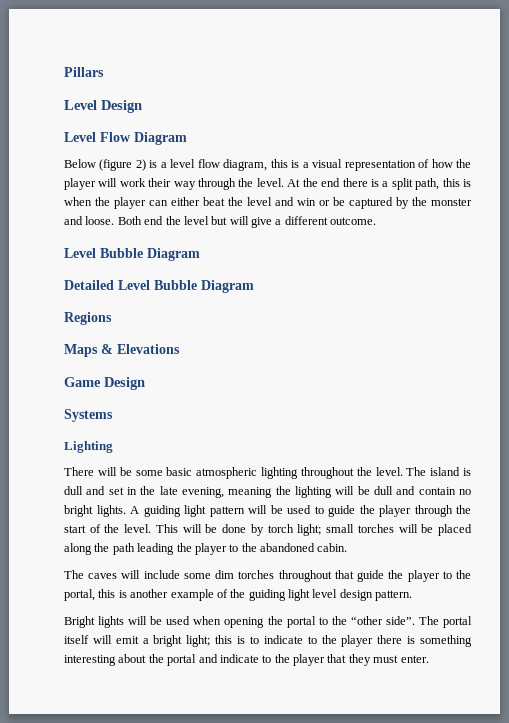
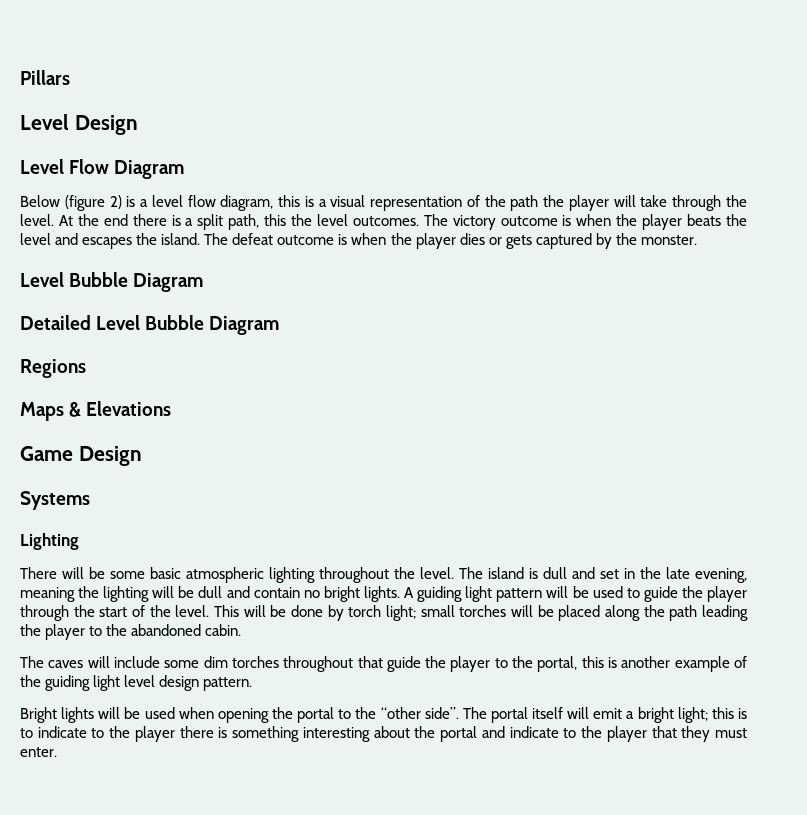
[431,159,453,168] how -> [484,195,539,211] the path
[119,178,196,190] work their way -> [640,195,668,207] take
[463,179,472,187] [64,197,472,209] [64,216,377,228] is when the player can either beat the level and win or be captured by the monster and loose. Both end the level but will give a different outcome. -> [291,214,748,230] [20,233,697,249] the level outcomes. The victory outcome is when the player beats the level and escapes the island. The defeat outcome is when the player dies or gets captured by the monster.

